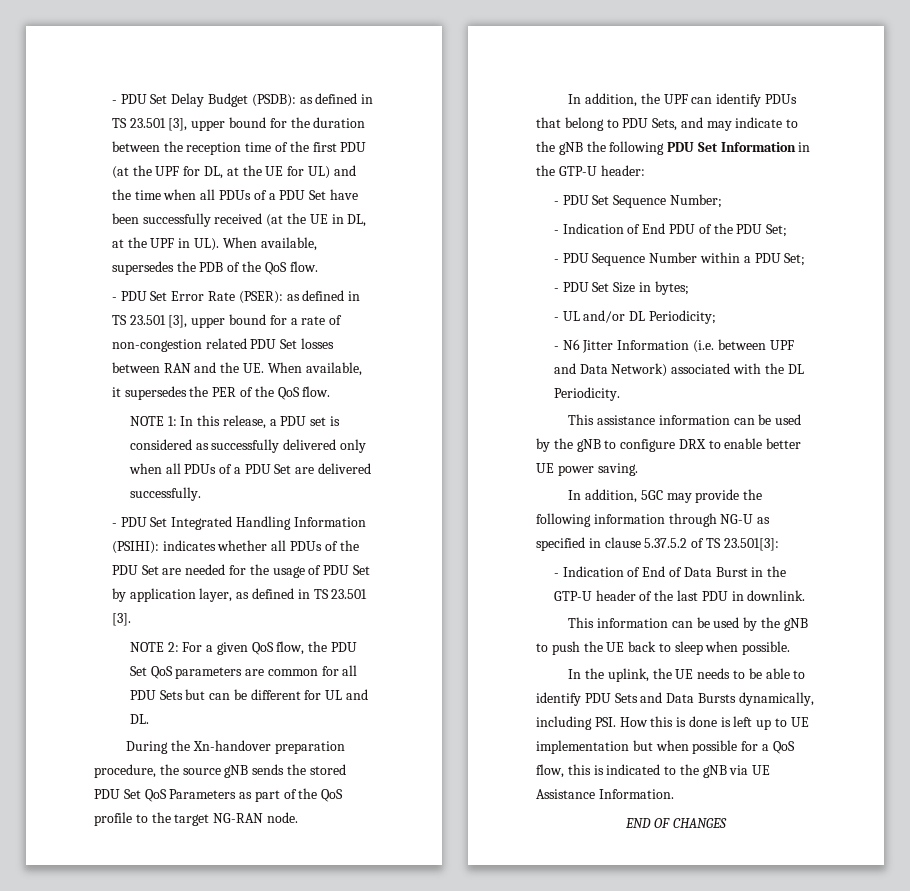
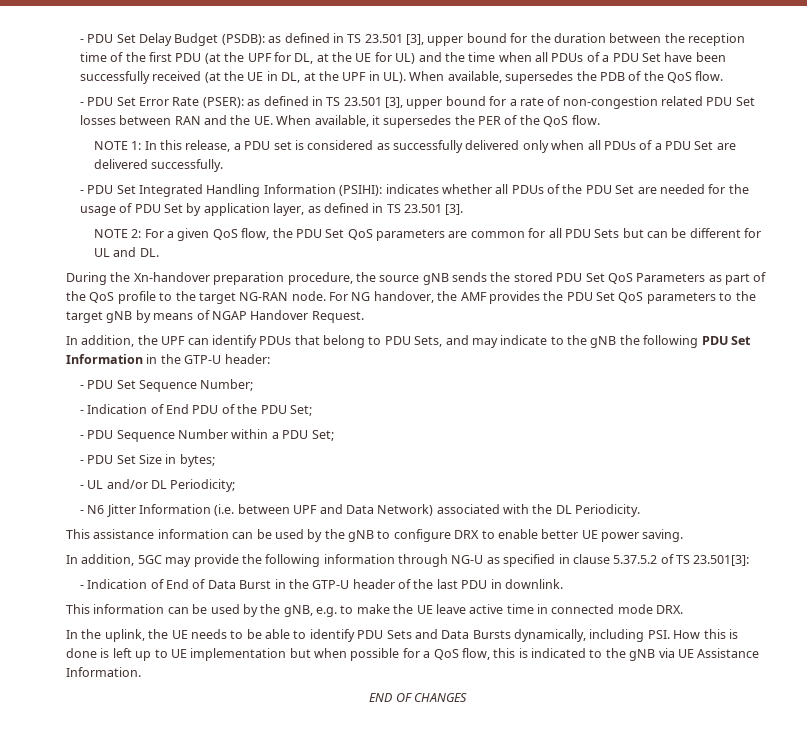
(298, 817) none -> [329,291,756,304] [66,310,364,323] For NG handover, the AMF provides the PDU Set QoS parameters to the target gNB by means of NGAP Handover Request.
[783,618,808,631] [536,641,791,655] gNB to push the UE back to sleep when possible. -> [283,604,684,617] gNB, e.g. to make the UE leave active time in connected mode DRX.

